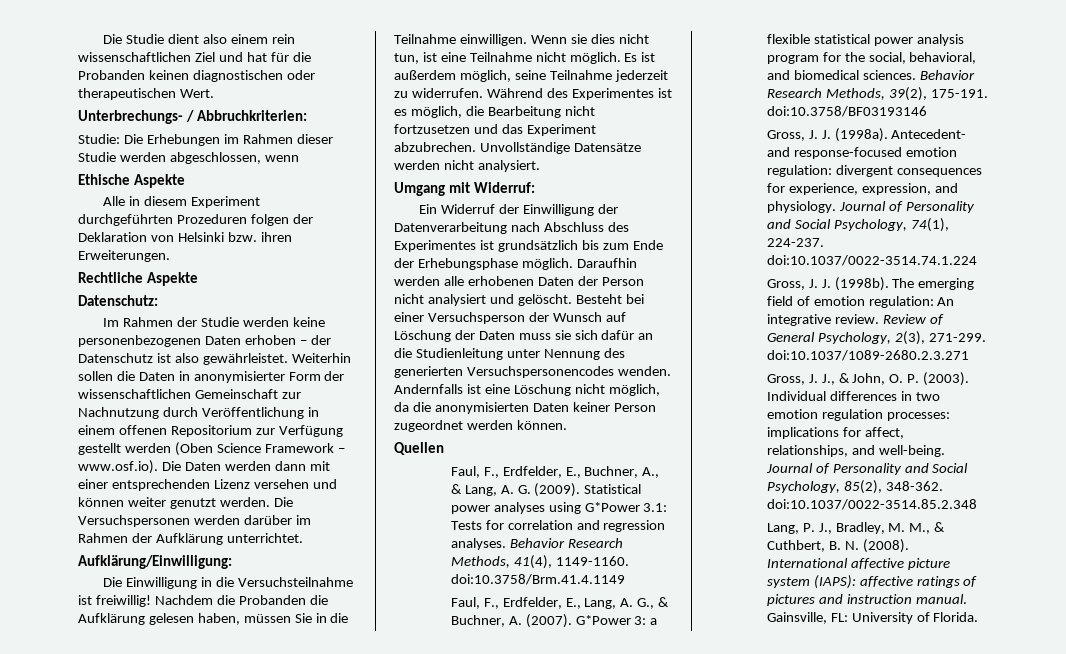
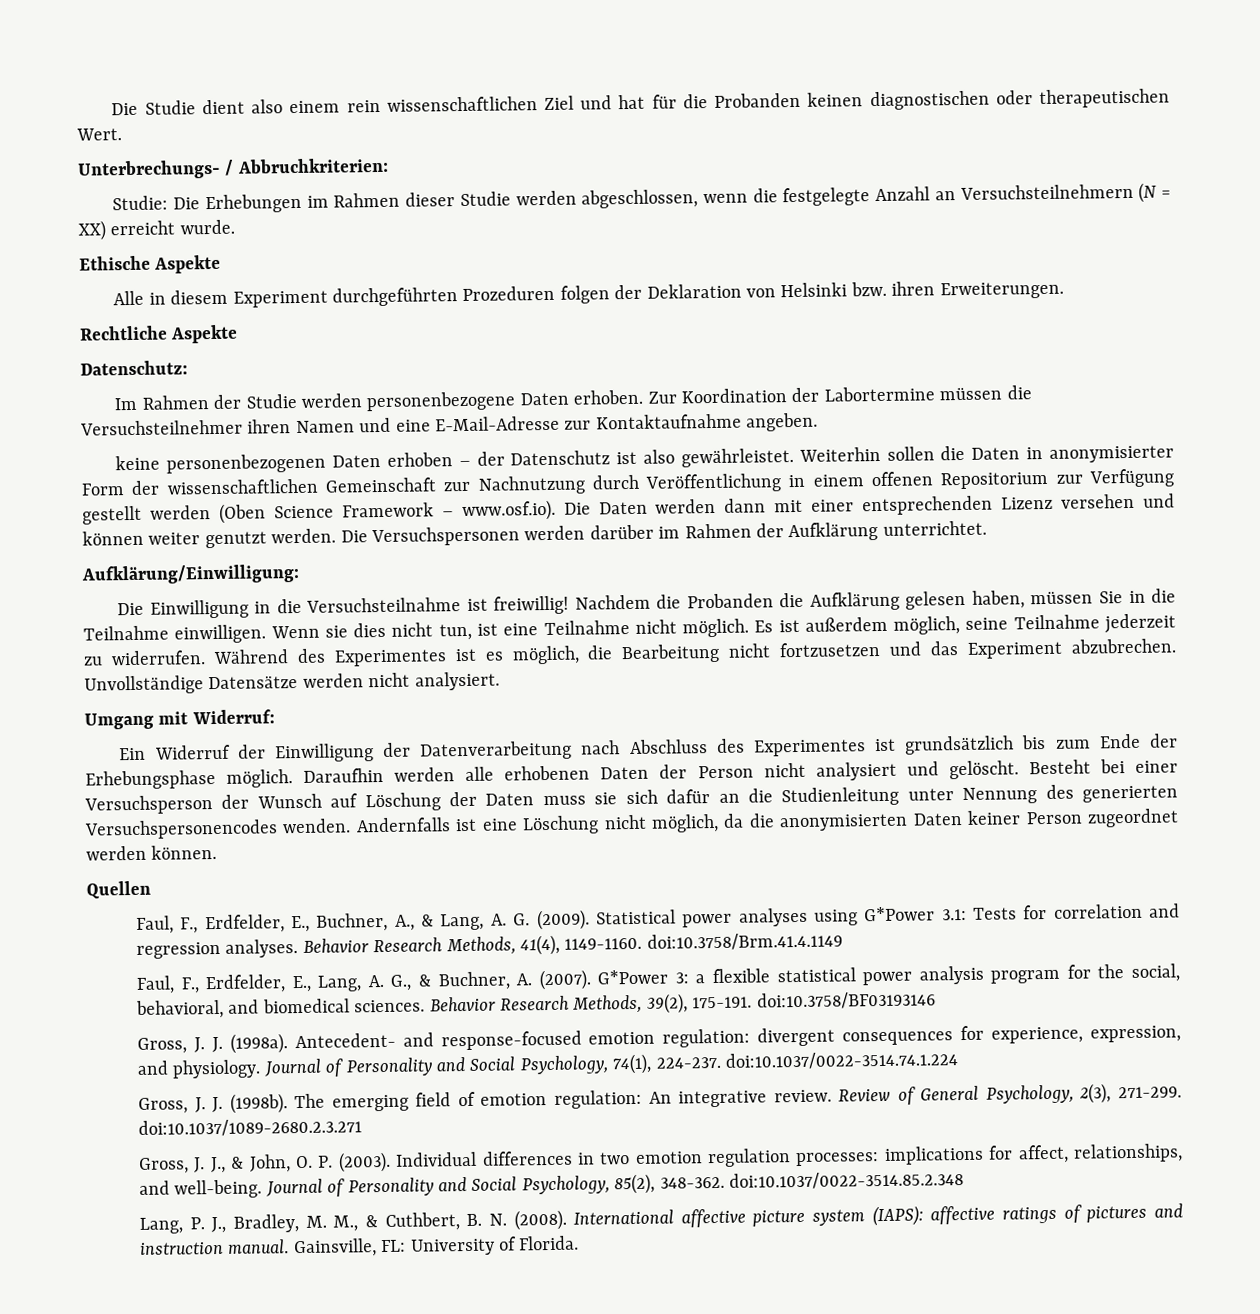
(299, 158) none -> [752,182,1171,207] [78,219,235,241] die festgelegte Anzahl an Versuchsteilnehmern (N = XX) erreicht wurde.
(289, 322) none -> [366,385,1032,412] [80,412,819,436] personenbezogene Daten erhoben. Zur Koordination der Labortermine müssen die Versuchsteilnehmer ihren Namen und eine E-Mail-Adresse zur Kontaktaufnahme angeben. //

